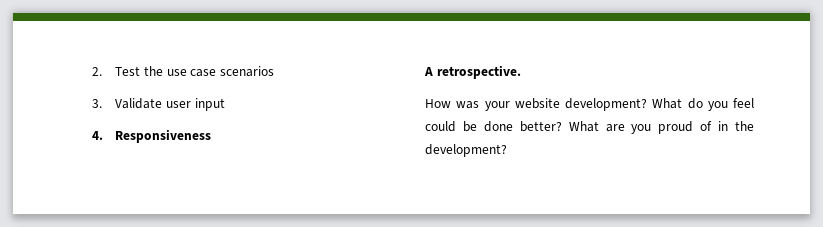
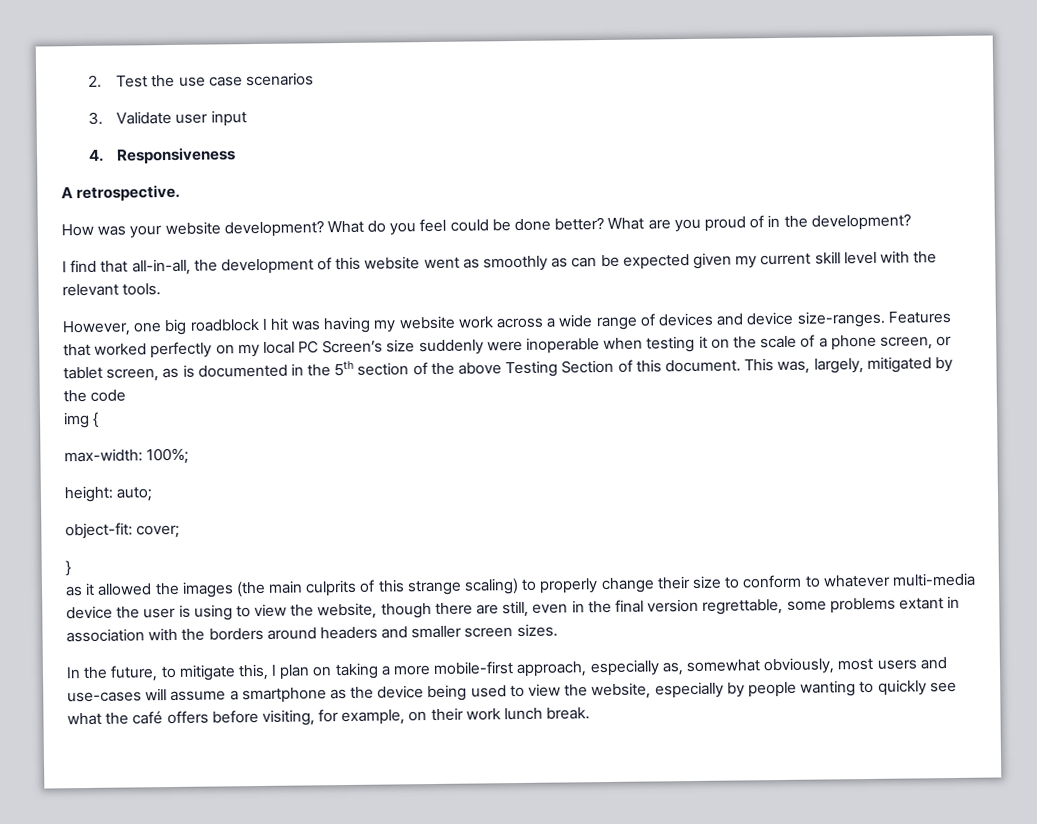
(507, 150) none -> [62,250,938,276] [62,283,162,297] [62,310,952,337] [63,334,953,359] [63,356,953,382] [63,389,127,403] [63,411,100,429] [64,447,190,465] [64,485,154,503] [65,522,181,540] [65,560,71,577] [65,572,976,598] [66,595,961,621] [66,623,558,643] [66,657,947,682] [67,679,957,704] [67,707,591,726] // I find that all-in-all, the development of this website went as smoothly as can be expected given my current skill level with the relevant tools. // However, one big roadblock I hit was having my website work across a wide range of devices and device size-ranges. Features that worked perfectly on my local PC Screen’s size suddenly were inoperable when testing it on the scale of a phone screen, or tablet screen, as is documented in the 5th section of the above Testing Section of this document. This was, largely, mitigated by the code // img { // max-width: 100%; // height: auto; // object-fit: cover; // } // as it allowed the images (the main culprits of this strange scaling) to properly change their size to conform to whatever multi-media device the user is using to view the website, though there are still, even in the final version regrettable, some problems extant in association with the borders around headers and smaller screen sizes. // In the future, to mitigate this, I plan on taking a more mobile-first approach, especially as, somewhat obviously, most users and use-cases will assume a smartphone as the device being used to view the website, especially by people wanting to quickly see what the café offers before visiting, for example, on their work lunch break.

